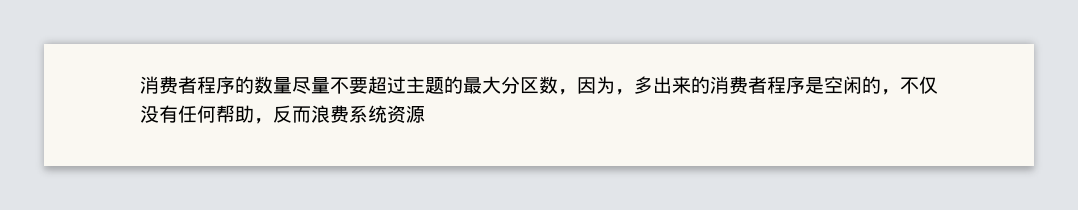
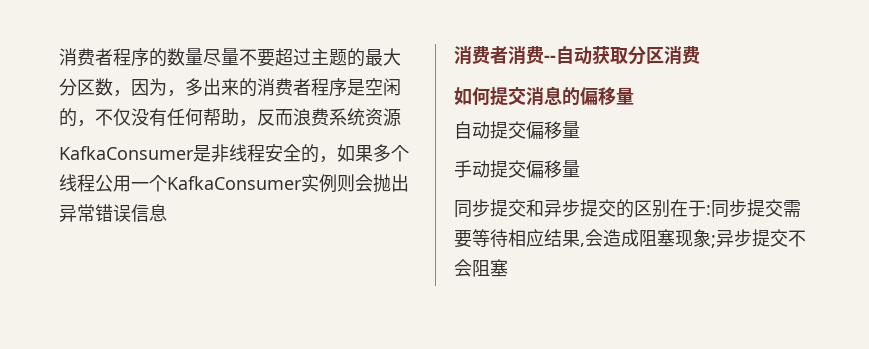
(425, 114) none -> [59,144,409,163] [59,174,409,193] [59,204,167,222] [454,45,700,65] [454,86,634,106] [454,121,580,140] [454,160,580,179] [454,199,801,218] [454,229,806,248] [454,259,508,277] // KafkaConsumer是非线程安全的，如果多个线程公用一个KafkaConsumer实例则会抛出异常错误信息 // 消费者消费--自动获取分区消费 // 如何提交消息的偏移量 // 自动提交偏移量 // 手动提交偏移量 // 同步提交和异步提交的区别在于:同步提交需要等待相应结果,会造成阻塞现象;异步提交不会阻塞

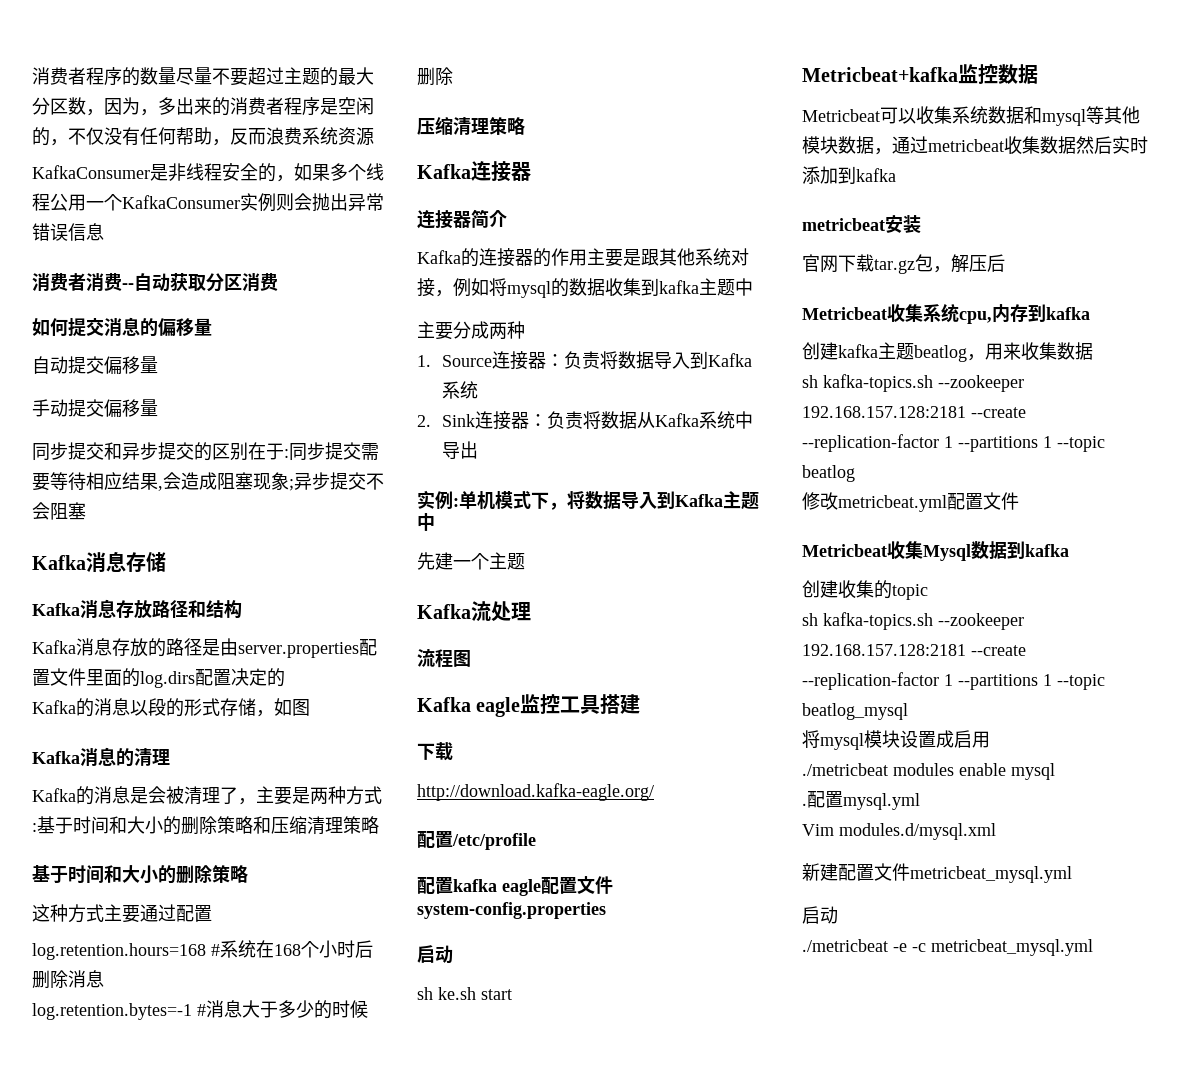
(508, 268) none -> [32,551,166,573] [32,599,242,619] [32,638,377,658] [32,668,285,688] [32,698,310,717] [32,747,170,767] [32,786,382,805] [32,816,379,835] [32,865,248,884] [32,904,212,923] [32,940,373,960] [32,970,104,989] [32,1000,368,1020] [417,67,453,86] [417,116,525,135] [417,161,531,182] [417,209,507,229] [417,248,749,267] [417,278,753,298] [417,321,525,340] [417,351,753,370] [442,381,479,399] [417,411,754,430] [442,441,479,459] [417,490,759,510] [417,513,435,531] [417,552,525,570] [417,601,531,622] [417,649,471,668] [417,694,641,717] [417,742,453,761] [417,783,654,801] [417,831,536,850] [417,876,613,896] [417,902,606,919] [417,945,453,964] [417,987,512,1000] [802,64,1038,84] [802,106,1140,126] [802,136,1148,155] [802,166,896,184] [802,215,921,233] [802,254,1005,274] [802,303,1090,324] [802,342,1093,362] [802,374,1024,392] [802,406,1026,418] [802,434,1105,452] [802,465,855,482] [802,492,1019,512] [802,541,1069,561] [802,580,928,600] [802,612,1024,630] [802,644,1026,656] [802,672,1105,690] [802,703,908,720] [802,730,990,750] [802,763,1055,780] [802,791,920,810] [802,823,996,840] [802,863,1072,883] [802,906,838,924] [802,939,1093,956] // Kafka消息存储 // Kafka消息存放路径和结构 // Kafka消息存放的路径是由server.properties配置文件里面的log.dirs配置决定的 // Kafka的消息以段的形式存储，如图 // Kafka消息的清理 // Kafka的消息是会被清理了，主要是两种方式:基于时间和大小的删除策略和压缩清理策略 // 基于时间和大小的删除策略 // 这种方式主要通过配置 // log.retention.hours=168 #系统在168个小时后删除消息 // log.retention.bytes=-1 #消息大于多少的时候删除 // 压缩清理策略 // Kafka连接器 // 连接器简介 // Kafka的连接器的作用主要是跟其他系统对接，例如将mysql的数据收集到kafka主题中 // 主要分成两种 // 1. Source连接器：负责将数据导入到Kafka系统 // 2. Sink连接器：负责将数据从Kafka系统中导出 // 实例:单机模式下，将数据导入到Kafka主题中 // 先建一个主题 // Kafka流处理 // 流程图 // Kafka eagle监控工具搭建 // 下载 // http://download.kafka-eagle.org/ // 配置/etc/profile // 配置kafka eagle配置文件system-config.properties // 启动 // sh ke.sh start // Metricbeat+kafka监控数据 // Metricbeat可以收集系统数据和mysql等其他模块数据，通过metricbeat收集数据然后实时添加到kafka // metricbeat安装 // 官网下载tar.gz包，解压后 // Metricbeat收集系统cpu,内存到kafka // 创建kafka主题beatlog，用来收集数据 // sh kafka-topics.sh --zookeeper 192.168.157.128:2181 --create --replication-factor 1 --partitions 1 --topic beatlog // 修改metricbeat.yml配置文件 // Metricbeat收集Mysql数据到kafka // 创建收集的topic // sh kafka-topics.sh --zookeeper 192.168.157.128:2181 --create --replication-factor 1 --partitions 1 --topic beatlog_mysql // 将mysql模块设置成启用 // ./metricbeat modules enable mysql // .配置mysql.yml // Vim modules.d/mysql.xml // 新建配置文件metricbeat_mysql.yml // 启动 // ./metricbeat -e -c metricbeat_mysql.yml

